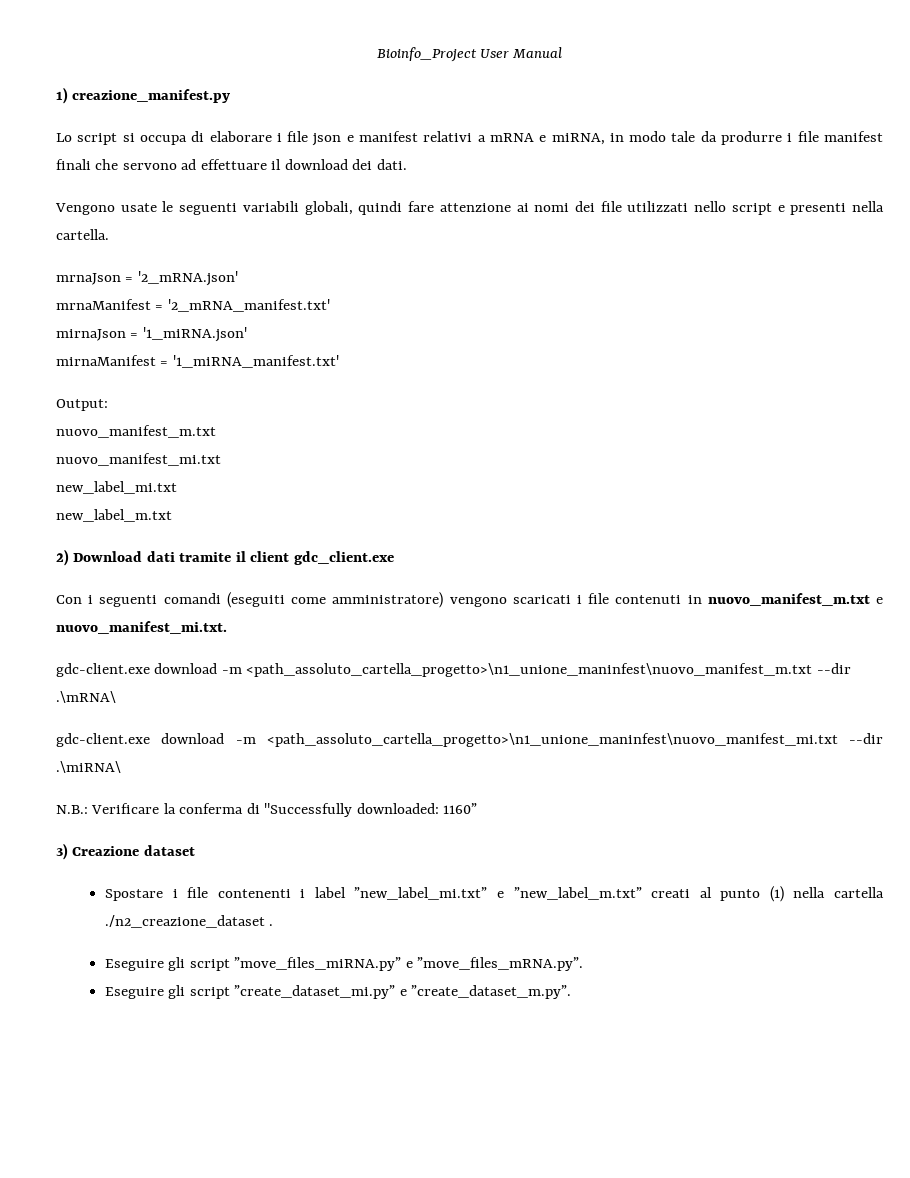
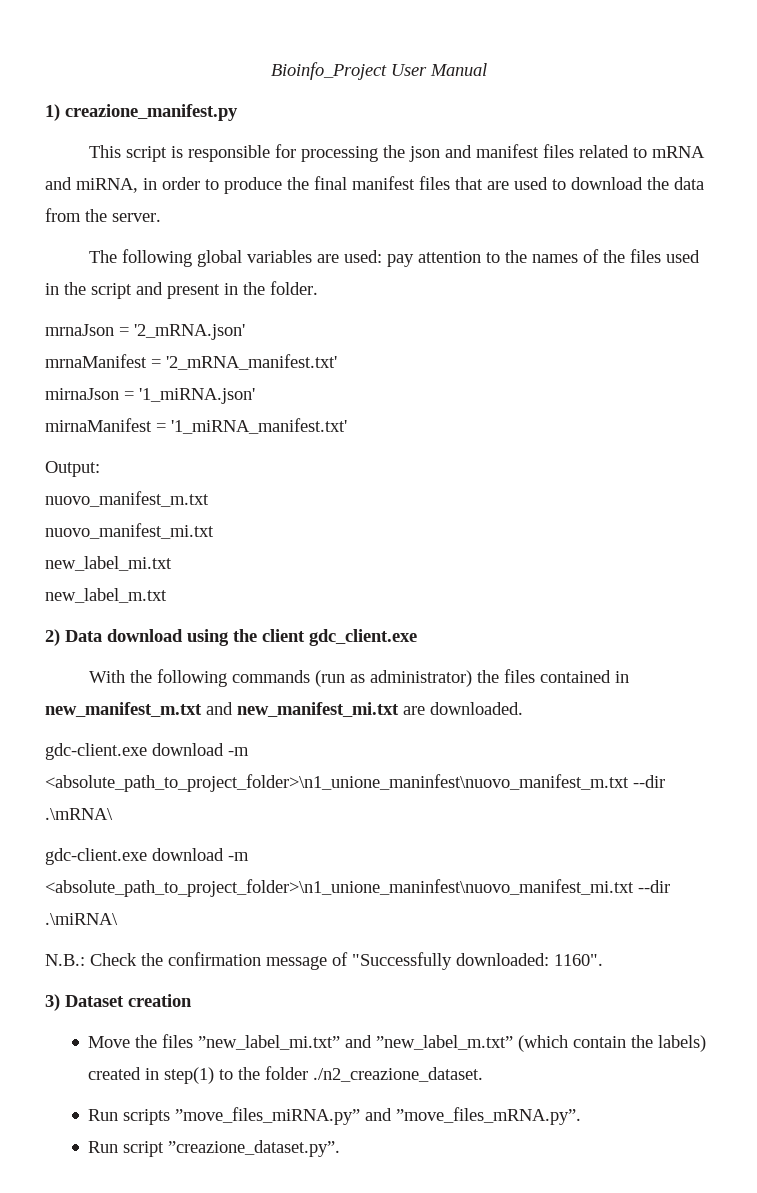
[56,131,884,146] [56,159,407,170] [55,201,884,215] [56,229,109,240] Lo script si occupa di elaborare i file json e manifest relativi a mRNA e miRNA, in modo tale da produrre i file manifest finali che servono ad effettuare il download dei dati. // Vengono usate le seguenti variabili globali, quindi fare attenzione ai nomi dei file utilizzati nello script e presenti nella cartella. -> [89,144,706,162] [45,176,704,194] [45,208,161,222] [89,249,701,267] [45,281,318,299] This script is responsible for processing the json and manifest files related to mRNA and miRNA, in order to produce the final manifest files that are used to download the data from the server. // The following global variables are used: pay attention to the names of the files used in the script and present in the folder.
[73,551,394,565] [56,592,883,608] [56,621,227,634] [56,663,813,677] Download dati tramite il client gdc_client.exe // Con i seguenti comandi (eseguiti come amministratore) vengono scaricati i file contenuti in nuovo_manifest_m.txt e nuovo_manifest_mi.txt. // gdc-client.exe download -m <path_assoluto_cartella_progetto>\n1_unione_maninfest\nuovo_manifest_m.txt -> [65,629,417,646] [89,669,630,687] [45,702,523,717] [45,743,249,760] [45,774,629,792] Data download using the client gdc_client.exe // With the following commands (run as administrator) the files contained in new_manifest_m.txt and new_manifest_mi.txt are downloaded. // gdc-client.exe download -m <absolute_path_to_project_folder>\n1_unione_maninfest\nuovo_manifest_m.txt
[266,733,838,747] <path_assoluto_cartella_progetto>\n1_unione_maninfest\nuovo_manifest_mi.txt -> [45,879,634,897] <absolute_path_to_project_folder>\n1_unione_maninfest\nuovo_manifest_mi.txt
[91,803,260,814] Verificare la conferma di -> [90,952,348,970] Check the confirmation message of
[443,803,478,814] 1160” -> [554,954,603,966] 1160".
[72,845,195,856] [104,886,884,902] [104,915,274,928] [104,957,584,971] [104,985,572,999] Creazione dataset // Spostare i file contenenti i label ”new_label_mi.txt” e ”new_label_m.txt” creati al punto (1) nella cartella ./n2_creazione_dataset . // Eseguire gli script ”move_files_miRNA.py” e ”move_files_mRNA.py”. // Eseguire gli script ”create_dataset_mi.py” e ”create_dataset_m.py”. -> [65,994,192,1007] [88,1034,707,1052] [88,1066,484,1084] [88,1107,582,1125] [88,1140,341,1157] Dataset creation // Move the files ”new_label_mi.txt” and ”new_label_m.txt” (which contain the labels) created in step(1) to the folder ./n2_creazione_dataset. // Run scripts ”move_files_miRNA.py” and ”move_files_mRNA.py”. // Run script ”creazione_dataset.py”.

